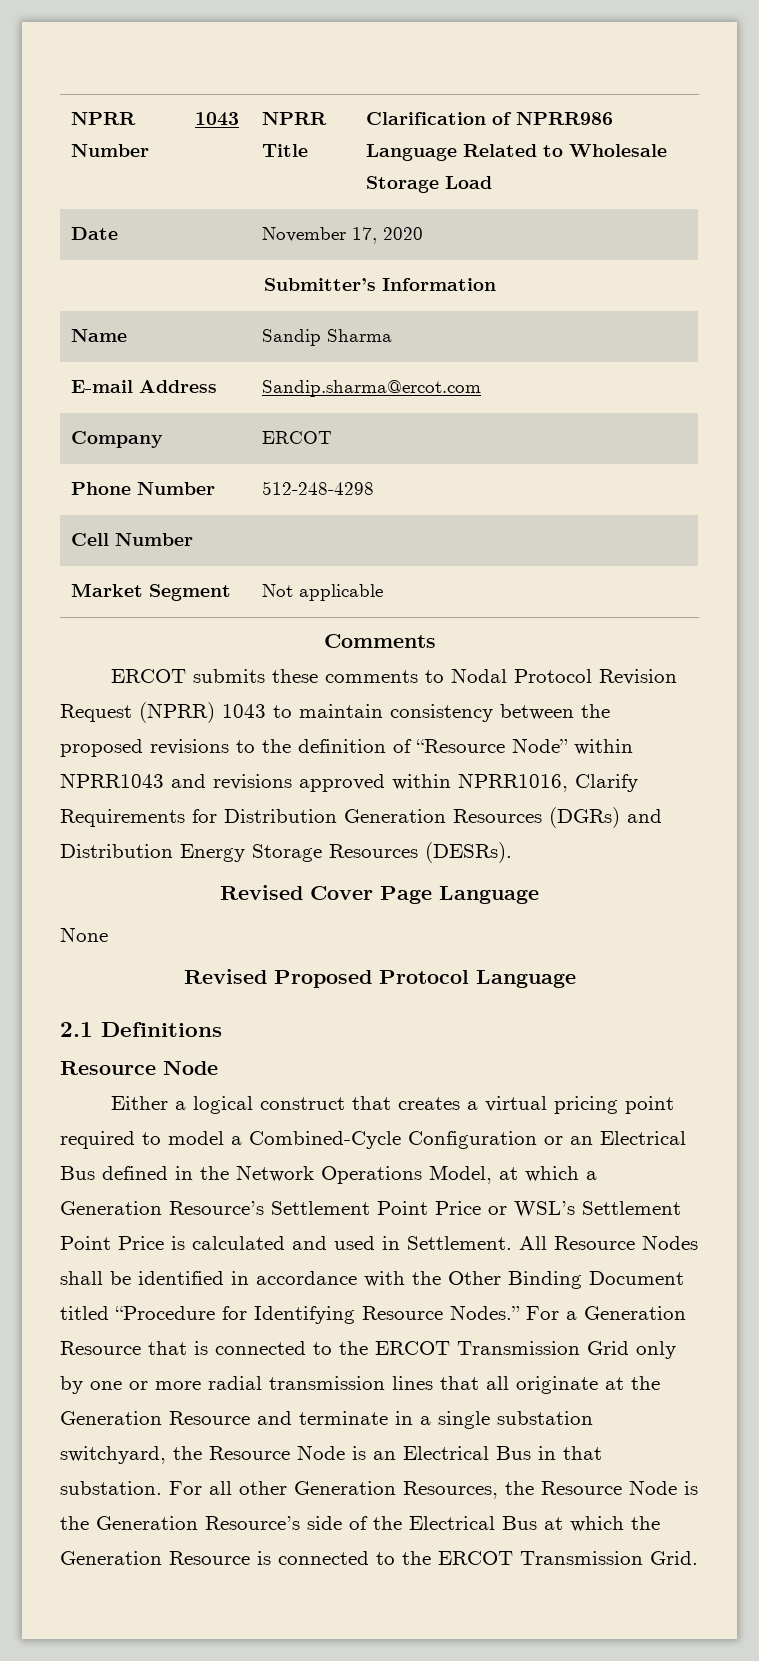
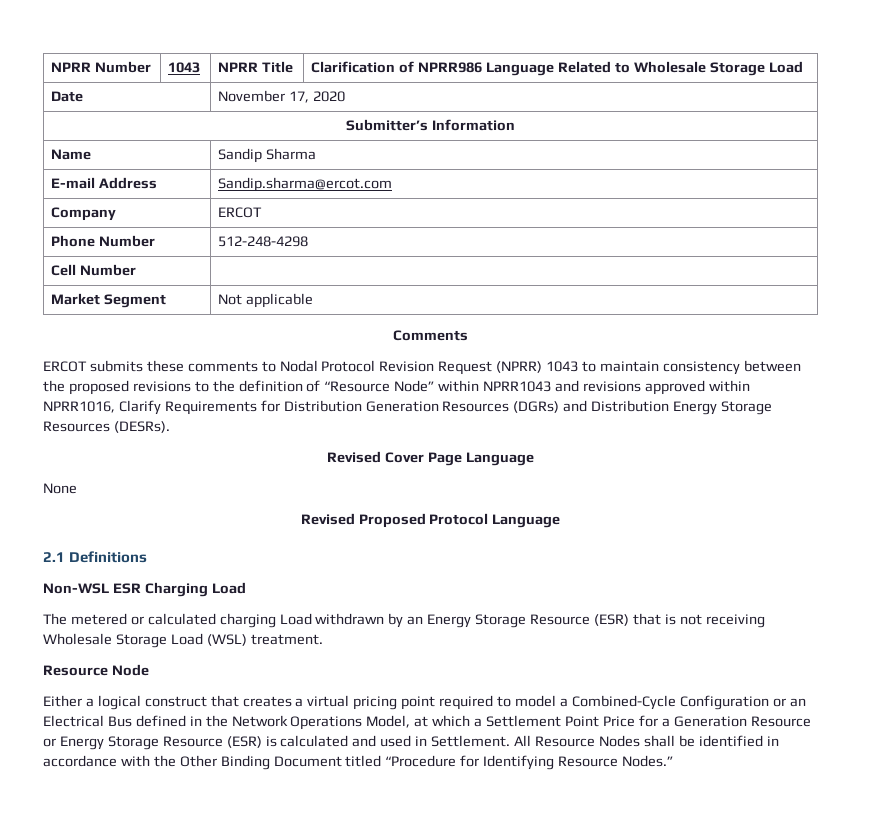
(222, 1029) none -> [43,582,246,597] [43,613,765,628] [43,633,323,648] // Non-WSL ESR Charging Load // The metered or calculated charging Load withdrawn by an Energy Storage Resource (ESR) that is not receiving Wholesale Storage Load (WSL) treatment.
[60,1201,681,1217] [60,1236,164,1250] Generation Resource’s Settlement Point Price or WSL’s Settlement Point Price -> [486,715,811,727] [43,736,262,750] Settlement Point Price for a Generation Resource or Energy Storage Resource (ESR)
[526,1306,686,1320] [60,1341,676,1359] [60,1376,660,1394] [60,1411,593,1429] [60,1445,602,1464] [60,1480,698,1499] [60,1516,660,1532] [60,1551,698,1565] For a Generation Resource that is connected to the ERCOT Transmission Grid only by one or more radial transmission lines that all originate at the Generation Resource and terminate in a single substation switchyard, the Resource Node is an Electrical Bus in that substation. For all other Generation Resources, the Resource Node is the Generation Resource’s side of the Electrical Bus at which the Generation Resource is connected to the ERCOT Transmission Grid. -> (674, 761) none

